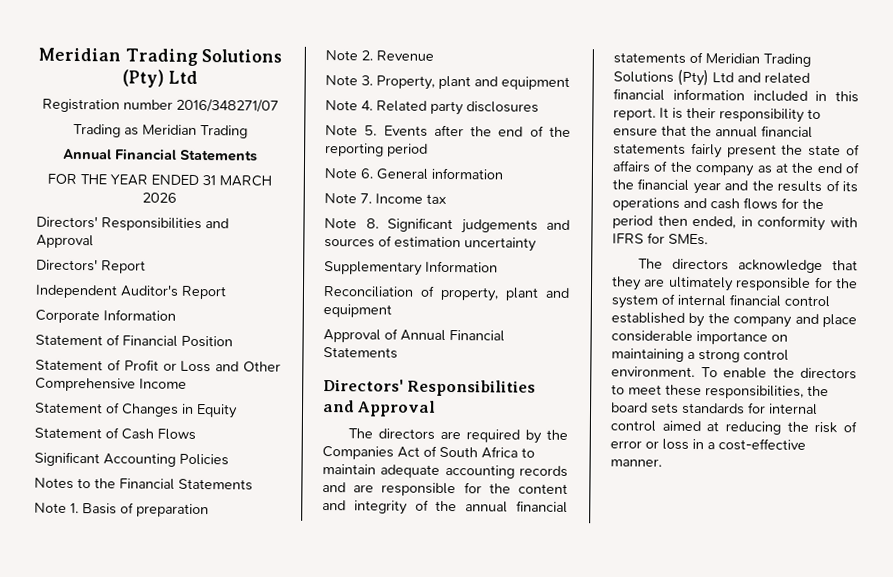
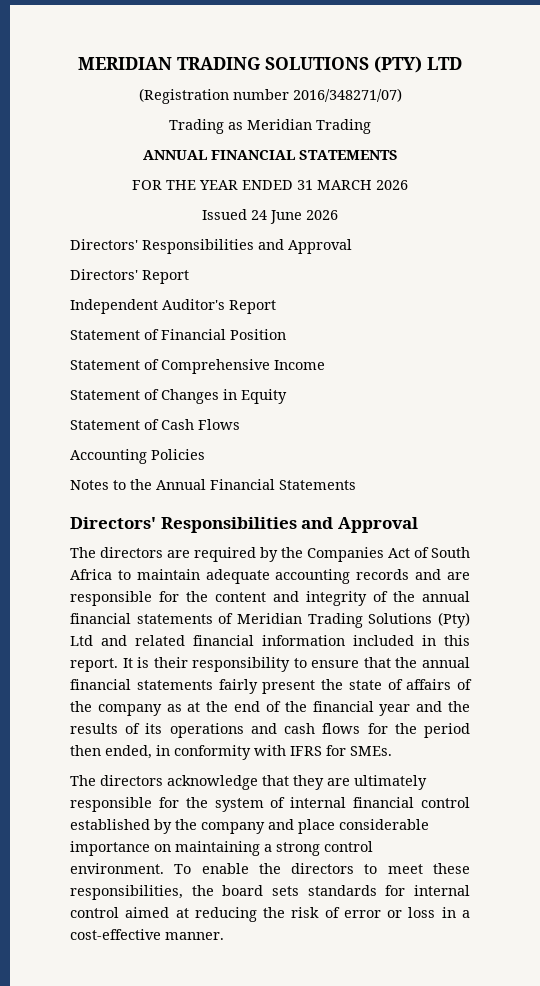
[37,47,283,66] [122,69,198,88] [41,98,279,113] Meridian Trading Solutions (Pty) Ltd // Registration number 2016/348271/07 -> [78,56,462,73] [138,88,402,104] MERIDIAN TRADING SOLUTIONS (PTY) LTD // (Registration number 2016/348271/07)
[62,148,258,162] Annual Financial Statements -> [142,150,398,160] ANNUAL FINANCIAL STATEMENTS
(177, 197) none -> [202,209,338,224] // Issued 24 June 2026
[35,309,176,324] // Corporate Information -> (276, 307) none
[123,359,281,373] Profit or Loss and Other -> (159, 364) none
[34,451,100,467] Significant -> (240, 424) none
[119,478,253,491] [34,502,209,518] [325,50,434,61] [325,75,570,90] [325,100,539,116] [325,124,571,137] [325,143,428,157] [324,167,503,180] [324,193,447,204] [324,217,570,234] [324,235,537,252] [324,260,498,276] [323,285,570,302] [323,304,392,318] [323,328,398,343] Financial Statements // Note 1. Basis of preparation // Note 2. Revenue // Note 3. Property, plant and equipment // Note 4. Related party disclosures // Note 5. Events after the end of the reporting period // Note 6. General information // Note 7. Income tax // Note 8. Significant judgements and sources of estimation uncertainty // Supplementary Information // Reconciliation of property, plant and equipment // Approval of -> (152, 484) none

